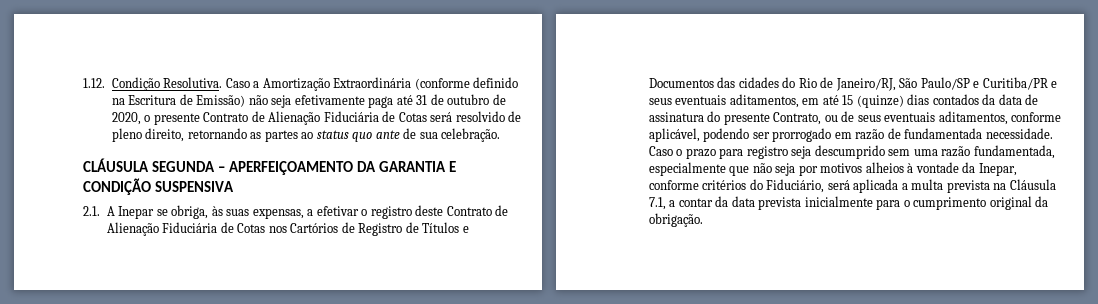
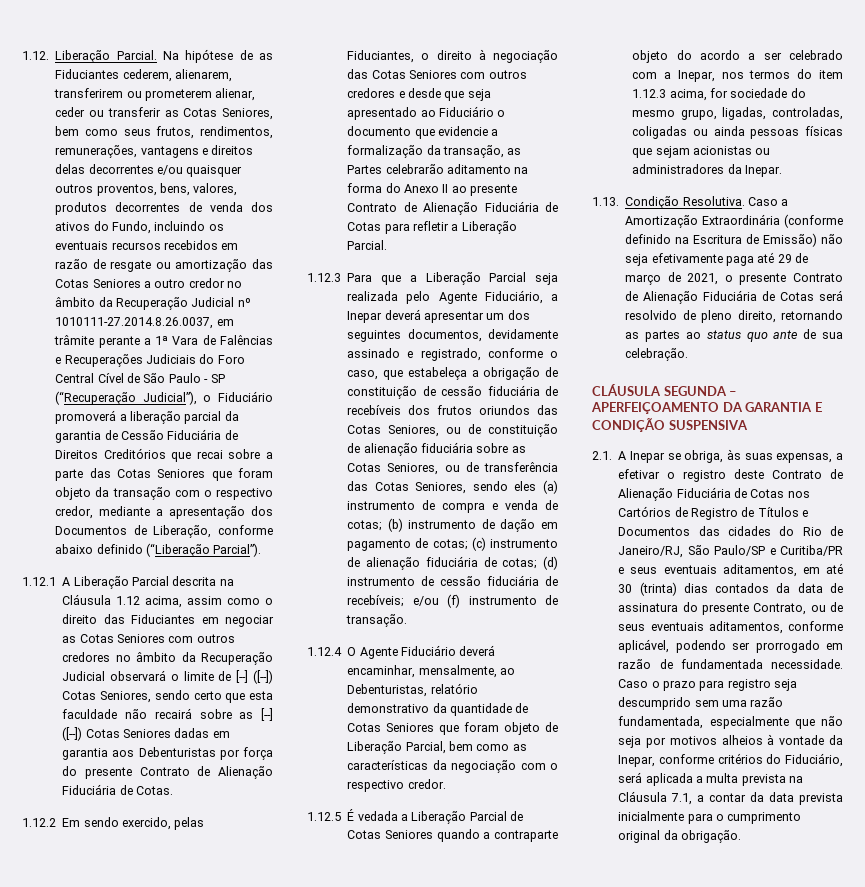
(105, 83) none -> [55,49,273,63] [55,69,232,82] [54,88,256,101] [55,107,273,120] [55,126,273,139] [55,145,254,158] [55,164,243,177] [55,183,238,196] [55,202,273,215] [55,221,224,234] [55,240,239,250] [55,259,273,272] [55,278,243,288] [55,297,251,310] [55,317,234,329] [54,335,273,348] [55,354,245,367] [55,373,225,383] [55,391,273,405] [55,410,239,424] [55,429,238,443] [55,448,274,462] [55,468,273,481] [55,487,273,500] [55,506,273,519] [55,525,273,538] [55,543,262,557] [22,576,234,589] [62,594,273,608] [62,614,274,627] [62,634,235,643] [62,652,273,665] [62,670,273,684] [62,690,273,703] [62,708,273,721] [62,727,230,741] [62,747,273,760] [62,766,273,779] [62,784,173,795] [22,817,205,830] [347,49,558,63] [347,69,527,79] [347,88,491,101] [347,106,506,120] [347,126,499,139] [347,145,522,158] [347,164,529,174] [347,183,518,196] [347,201,558,215] [347,221,517,234] [347,240,388,250] [307,272,558,285] [347,290,558,304] [347,309,530,323] [347,329,558,342] [347,348,558,361] [347,367,558,380] [347,385,558,399] [347,405,558,415] [347,424,558,437] [347,442,526,456] [347,462,558,475] [347,480,558,494] [347,500,558,513] [347,518,558,532] [347,537,558,551] [347,556,558,570] [347,575,558,586] [347,594,558,608] [346,614,408,627] [307,645,496,659] [347,665,515,678] [347,683,478,697] [347,703,529,716] [347,722,558,735] [347,741,527,754] [347,760,558,773] [347,779,446,792] [307,809,524,824] [347,829,558,842] [632,50,843,63] [632,69,843,82] [632,88,806,101] [632,107,843,120] [632,126,843,139] [632,146,771,158] [632,164,782,177] [592,197,619,206] Liberação Parcial. Na hipótese de as Fiduciantes cederem, alienarem, transferirem ou prometerem alienar, ceder ou transferir as Cotas Seniores, bem como seus frutos, rendimentos, remunerações, vantagens e direitos delas decorrentes e/ou quaisquer outros proventos, bens, valores, produtos decorrentes de venda dos ativos do Fundo, incluindo os eventuais recursos recebidos em razão de resgate ou amortização das Cotas Seniores a outro credor no âmbito da Recuperação Judicial nº 1010111-27.2014.8.26.0037, em trâmite perante a 1ª Vara de Falências e Recuperações Judiciais do Foro Central Cível de São Paulo - SP (“Recuperação Judicial”), o Fiduciário promoverá a liberação parcial da garantia de Cessão Fiduciária de Direitos Creditórios que recai sobre a parte das Cotas Seniores que foram objeto da transação com o respectivo credor, mediante a apresentação dos Documentos de Liberação, conforme abaixo definido (“Liberação Parcial”). // 1.12.1 A Liberação Parcial descrita na Cláusula 1.12 acima, assim como o direito das Fiduciantes em negociar as Cotas Seniores com outros credores no âmbito da Recuperação Judicial observará o limite de [--] ([--]) Cotas Seniores, sendo certo que esta faculdade não recairá sobre as [--] ([--]) Cotas Seniores dadas em garantia aos Debenturistas por força do presente Contrato de Alienação Fiduciária de Cotas. // 1.12.2 Em sendo exercido, pelas Fiduciantes, o direito à negociação das Cotas Seniores com outros credores e desde que seja apresentado ao Fiduciário o documento que evidencie a formalização da transação, as Partes celebrarão aditamento na forma do Anexo II ao presente Contrato de Alienação Fiduciária de Cotas para refletir a Liberação Parcial. // 1.12.3 Para que a Liberação Parcial seja realizada pelo Agente Fiduciário, a Inepar deverá apresentar um dos seguintes documentos, devidamente assinado e registrado, conforme o caso, que estabeleça a obrigação de constituição de cessão fiduciária de recebíveis dos frutos oriundos das Cotas Seniores, ou de constituição de alienação fiduciária sobre as Cotas Seniores, ou de transferência das Cotas Seniores, sendo eles (a) instrumento de compra e venda de cotas; (b) instrumento de dação em pagamento de cotas; (c) instrumento de alienação fiduciária de cotas; (d) instrumento de cessão fiduciária de recebíveis; e/ou (f) instrumento de transação. // 1.12.4 O Agente Fiduciário deverá encaminhar, mensalmente, ao Debenturistas, relatório demonstrativo da quantidade de Cotas Seniores que foram objeto de Liberação Parcial, bem como as características da negociação com o respectivo credor. // 1.12.5 É vedada a Liberação Parcial de Cotas Seniores quando a contraparte objeto do acordo a ser celebrado com a Inepar, nos termos do item 1.12.3 acima, for sociedade do mesmo grupo, ligadas, controladas, coligadas ou ainda pessoas físicas que sejam acionistas ou administradores da Inepar. // 1.13.
[416,94,506,105] [111,112,141,125] 31 de outubro de 2020, -> [777,253,809,263] [625,272,719,285] 29 de março de 2021,
[842,95,904,108] 15 (quinze) -> [618,582,677,596] 30 (trinta)

